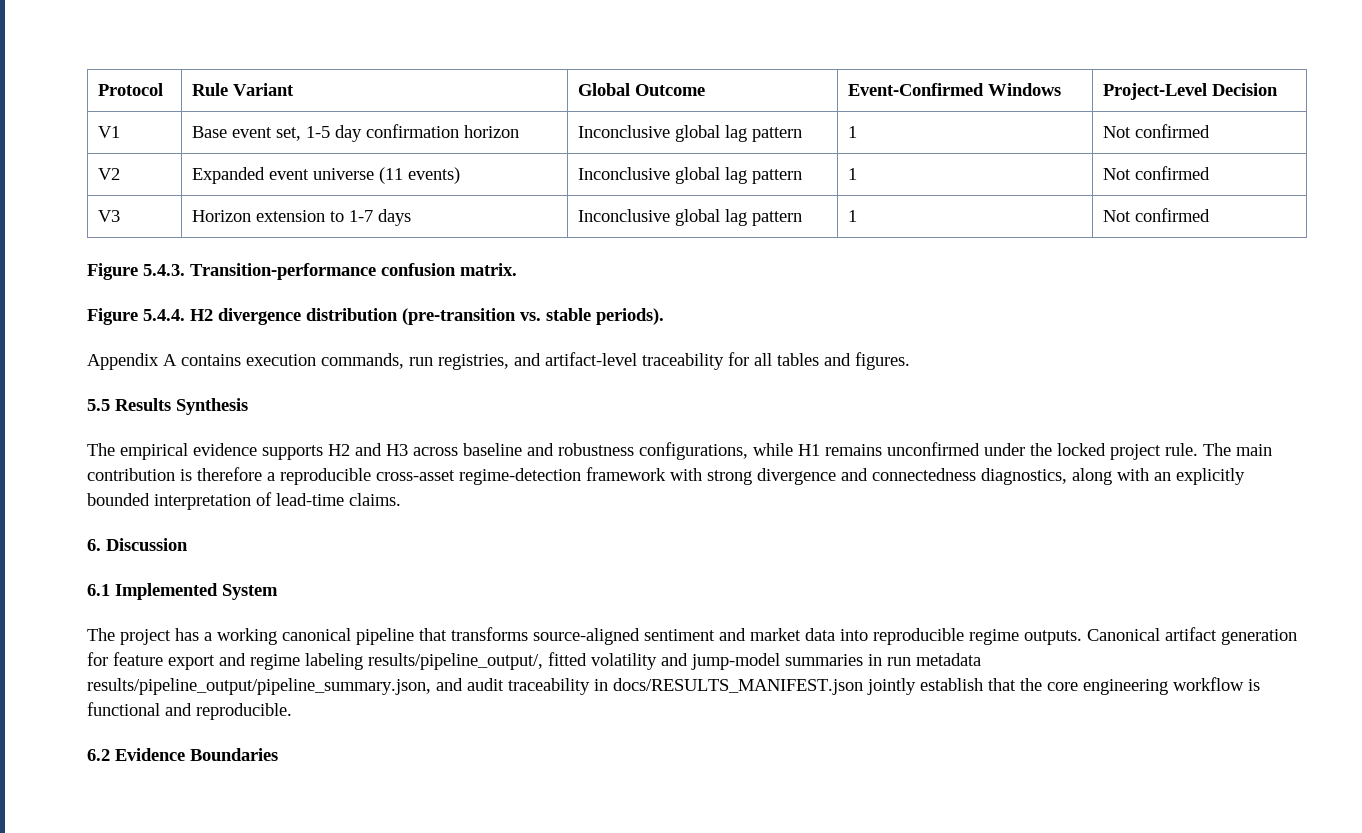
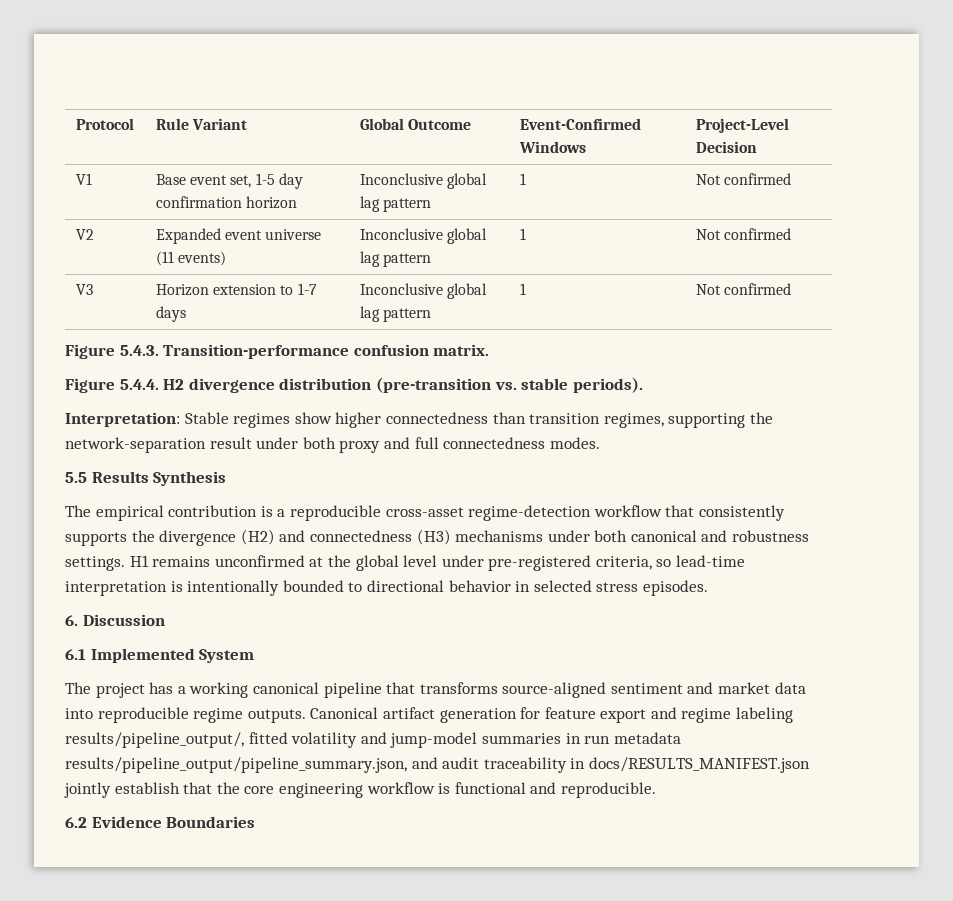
[87,352,910,370] Appendix A contains execution commands, run registries, and artifact-level traceability for all tables and figures. -> [65,412,773,428] [65,437,600,453] Interpretation: Stable regimes show higher connectedness than transition regimes, supporting the network-separation result under both proxy and full connectedness modes.
[193,442,1272,460] evidence supports H2 and H3 across baseline and robustness configurations, while H1 remains unconfirmed under the locked project rule. The main -> (164, 513) none
[197,467,262,481] therefore -> (273, 511) none
[586,467,1245,485] [87,492,401,510] framework with strong divergence and connectedness diagnostics, along with an explicitly bounded interpretation of lead-time claims. -> [593,505,785,521] [65,529,810,546] [65,555,746,571] [65,580,708,596] workflow that consistently supports the divergence (H2) and connectedness (H3) mechanisms under both canonical and robustness settings. H1 remains unconfirmed at the global level under pre-registered criteria, so lead-time interpretation is intentionally bounded to directional behavior in selected stress episodes.

